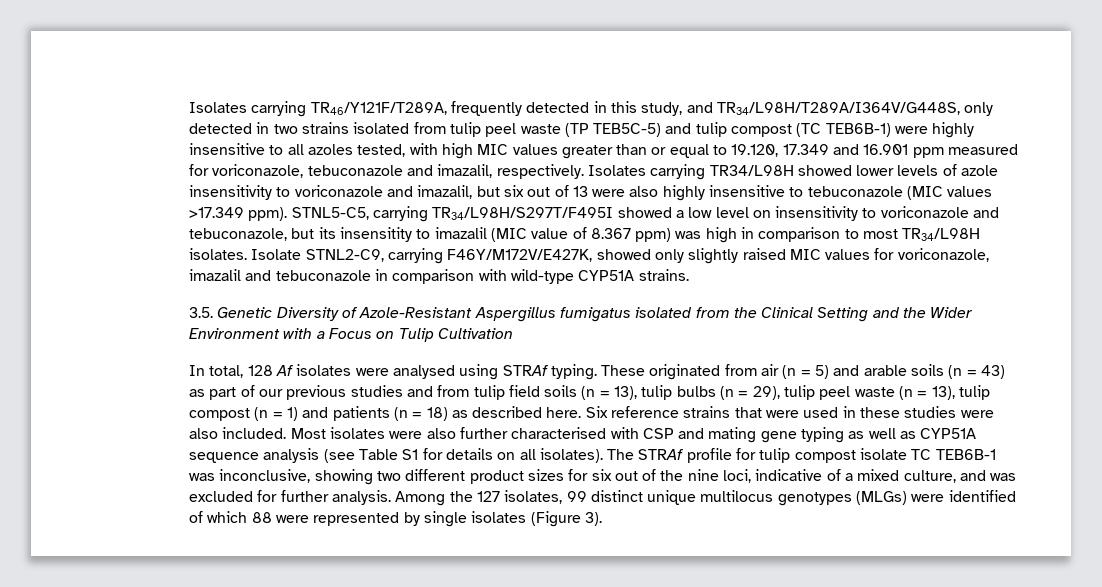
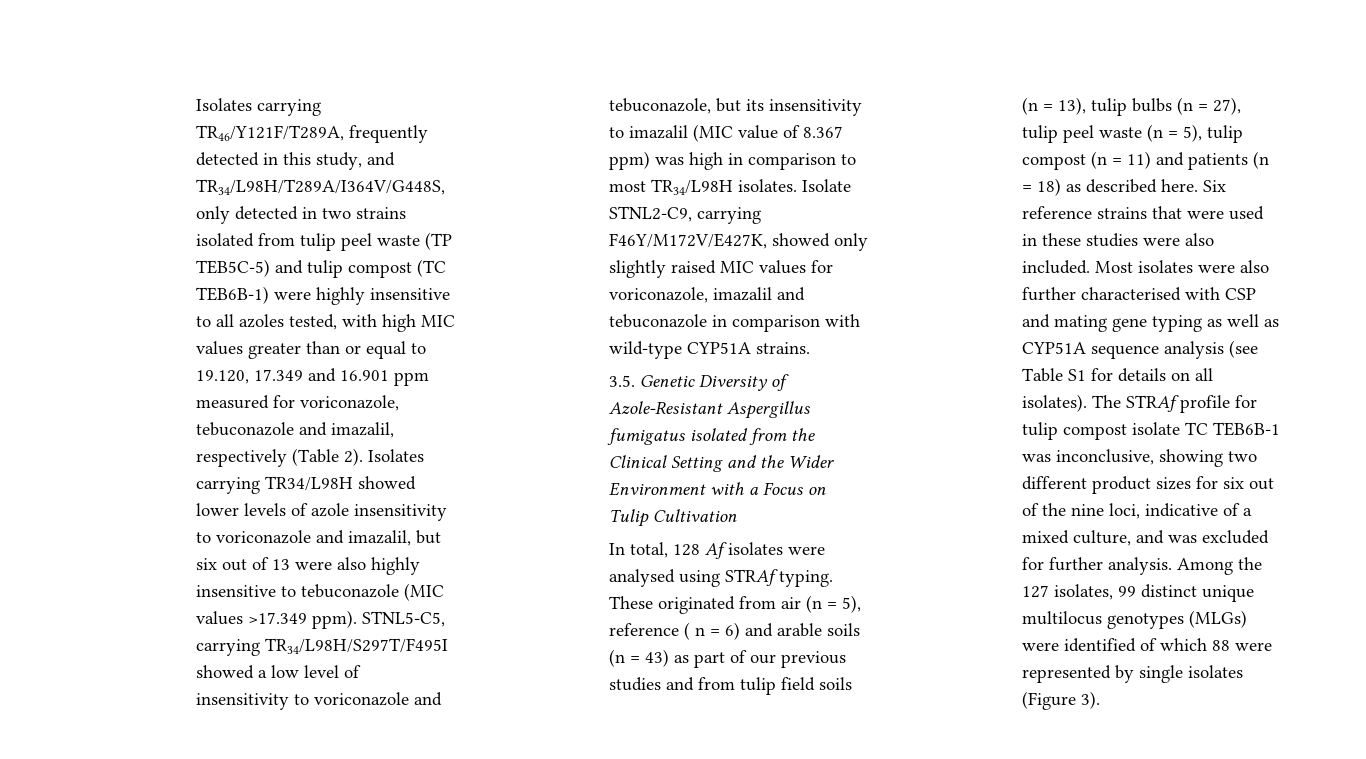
[496,164,584,179] respectively. -> [196,448,363,467] respectively (Table 2).
[752,210,771,218] on -> [344,665,361,678] of
[339,227,412,242] insensitity -> [769,99,862,116] insensitivity
[815,365,830,379] 5) -> [842,595,861,613] [609,622,740,640] 5), reference ( n = 6)
[752,386,780,400] 29), -> [1213,97,1241,115] 27),
[931,386,955,400] 13), -> [1183,124,1202,142] 5),
[286,407,298,421] 1) -> [1127,151,1151,169] 11)

